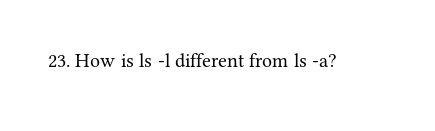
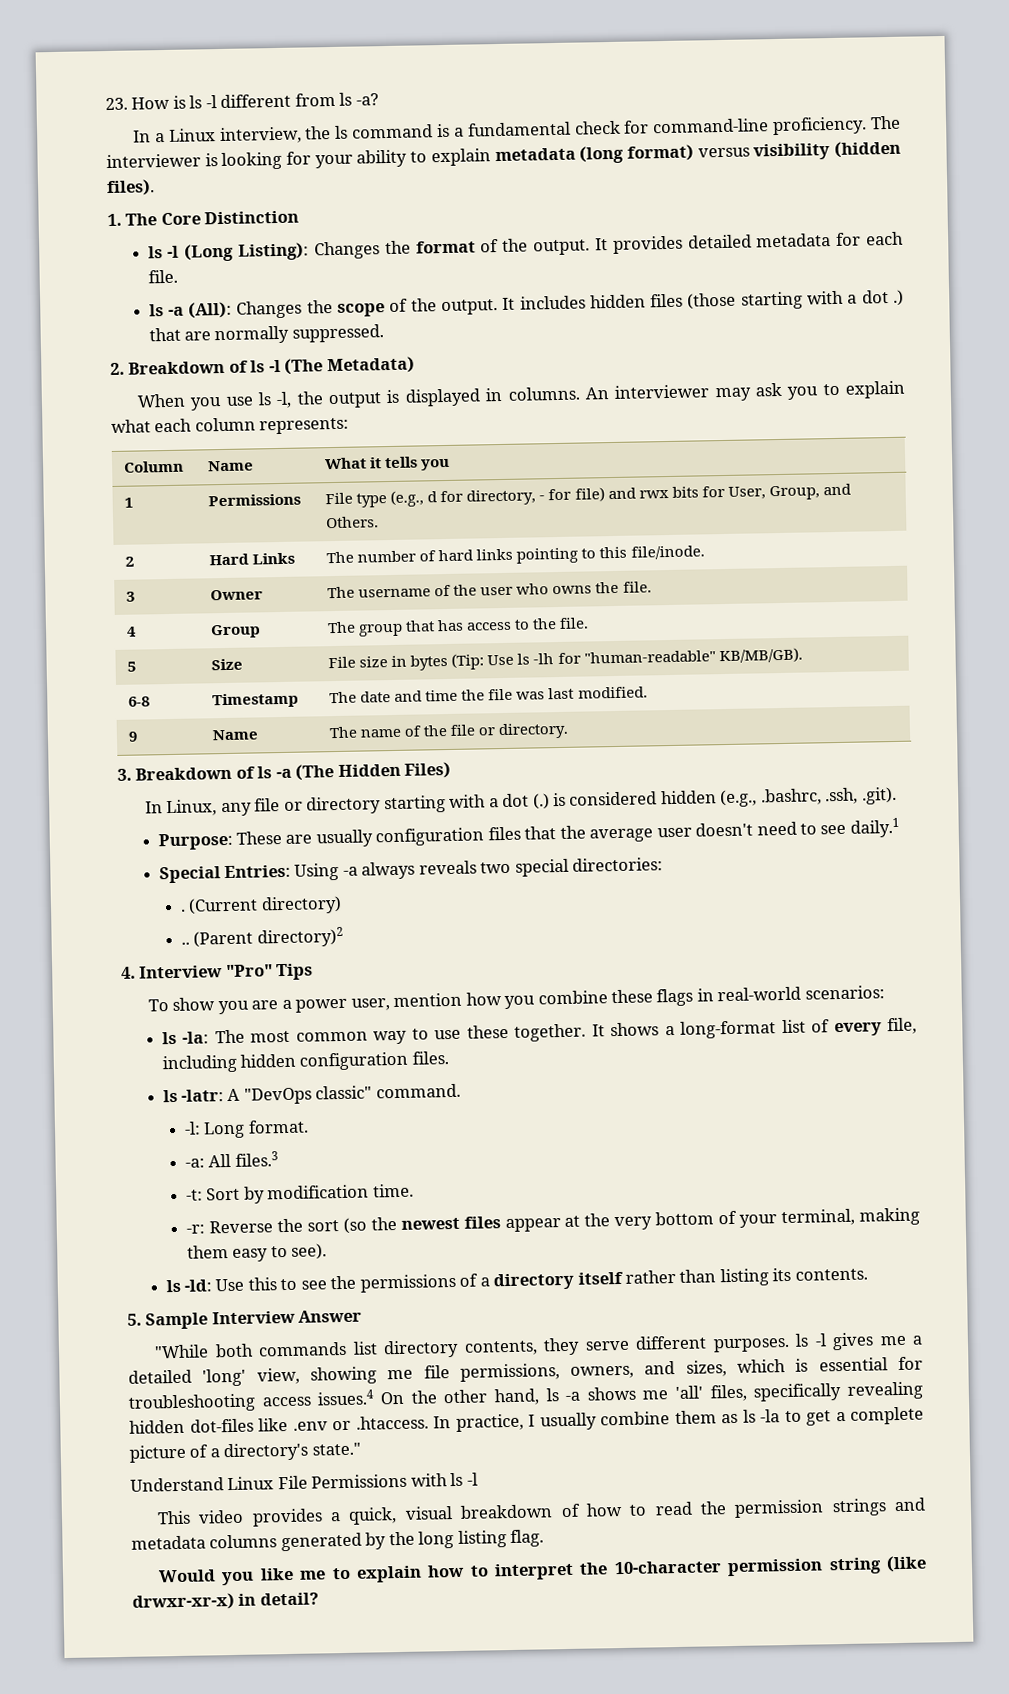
(338, 60) none -> [133,115,901,145] [106,140,902,170] [106,179,155,197] [107,210,300,227] [147,231,904,262] [147,269,178,284] [148,289,905,319] [148,324,384,345] [110,356,415,376] [137,380,906,411] [111,417,350,435] [124,460,185,473] [208,460,255,472] [324,456,451,471] [124,497,134,508] [208,493,302,507] [325,483,851,508] [326,516,380,529] [125,556,135,567] [209,552,296,566] [326,545,705,564] [126,591,136,602] [210,589,264,601] [327,581,652,599] [126,626,138,637] [210,624,262,639] [327,617,590,637] [127,661,137,672] [211,658,244,671] [328,647,803,671] [128,696,151,707] [212,692,300,709] [329,686,648,704] [128,731,139,742] [212,729,260,741] [329,722,570,740] [117,761,452,781] [145,786,897,817] [157,817,899,851] [158,857,664,884] [180,895,342,915] [180,926,343,948] [121,963,314,981] [148,985,885,1015] [161,1017,918,1045] [161,1051,449,1074] [162,1083,461,1105] [183,1119,309,1139] [184,1151,278,1168] [185,1183,414,1204] [185,1207,921,1234] [186,1243,328,1262] [165,1267,868,1293] [127,1309,363,1330] [154,1332,924,1359] [128,1356,923,1387] [128,1381,923,1413] [129,1406,924,1434] [129,1442,361,1463] [130,1472,478,1492] [157,1497,925,1527] [131,1529,545,1552] [158,1555,927,1586] [132,1592,319,1611] // In a Linux interview, the ls command is a fundamental check for command-line proficiency. The interviewer is looking for your ability to explain metadata (long format) versus visibility (hidden files). // 1. The Core Distinction // ls -l (Long Listing): Changes the format of the output. It provides detailed metadata for each file. // ls -a (All): Changes the scope of the output. It includes hidden files (those starting with a dot .) that are normally suppressed. // 2. Breakdown of ls -l (The Metadata) // When you use ls -l, the output is displayed in columns. An interviewer may ask you to explain what each column represents: // Column | Name | What it tells you // 1 | Permissions | File type (e.g., d for directory, - for file) and rwx bits for User, Group, and Others. // 2 | Hard Links | The number of hard links pointing to this file/inode. // 3 | Owner | The username of the user who owns the file. // 4 | Group | The group that has access to the file. // 5 | Size | File size in bytes (Tip: Use ls -lh for "human-readable" KB/MB/GB). // 6-8 | Timestamp | The date and time the file was last modified. // 9 | Name | The name of the file or directory. // 3. Breakdown of ls -a (The Hidden Files) // In Linux, any file or directory starting with a dot (.) is considered hidden (e.g., .bashrc, .ssh, .git). // Purpose: These are usually configuration files that the average user doesn't need to see daily.1 // Special Entries: Using -a always reveals two special directories: // . (Current directory) // .. (Parent directory)2 // 4. Interview "Pro" Tips // To show you are a power user, mention how you combine these flags in real-world scenarios: // ls -la: The most common way to use these together. It shows a long-format list of every file, including hidden configuration files. // ls -latr: A "DevOps classic" command. // -l: Long format. // -a: All files.3 // -t: Sort by modification time. // -r: Reverse the sort (so the newest files appear at the very bottom of your terminal, making them easy to see). // ls -ld: Use this to see the permissions of a directory itself rather than listing its contents. // 5. Sample Interview Answer // "While both commands list directory contents, they serve different purposes. ls -l gives me a detailed 'long' view, showing me file permissions, owners, and sizes, which is essential for troubleshooting access issues.4 On the other hand, ls -a shows me 'all' files, specifically revealing hidden dot-files like .env or .htaccess. In practice, I usually combine them as ls -la to get a complete picture of a directory's state." // Understand Linux File Permissions with ls -l // This video provides a quick, visual breakdown of how to read the permission strings and metadata columns generated by the long listing flag. // Would you like me to explain how to interpret the 10-character permission string (like drwxr-xr-x) in detail?

